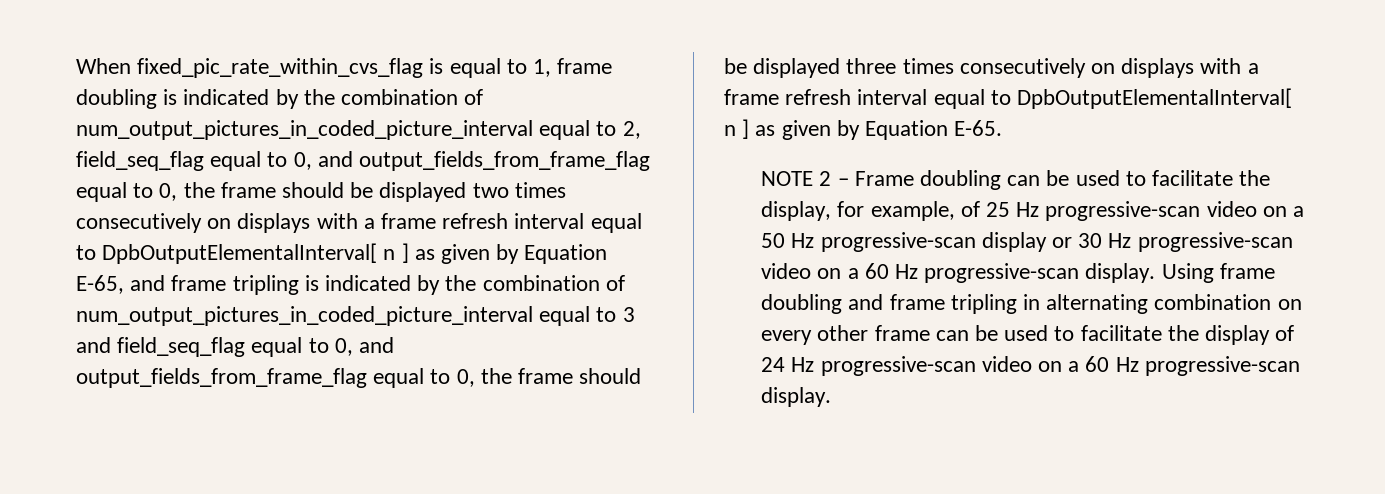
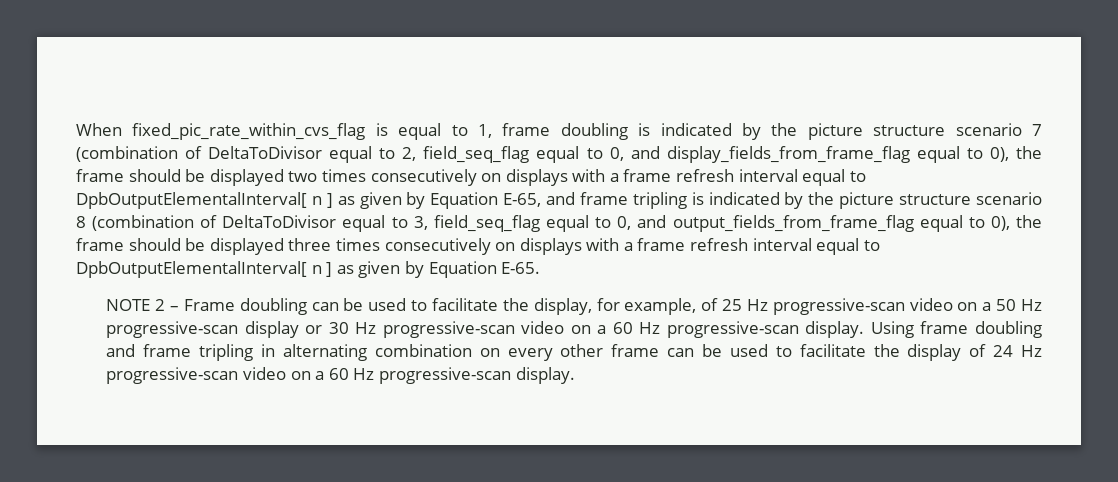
[341,89,484,105] [76,120,533,140] combination of num_output_pictures_in_coded_picture_interval -> [807,123,1042,140] [76,146,323,162] picture structure scenario 7 (combination of DeltaToDivisor
[359,151,651,171] [76,182,178,202] output_fields_from_frame_flag equal to 0, -> [666,146,1009,163] display_fields_from_frame_flag equal to 0),
[482,275,625,291] [76,306,635,326] [76,337,395,357] [76,368,475,388] combination of num_output_pictures_in_coded_picture_interval equal to 3 and field_seq_flag equal to 0, and output_fields_from_frame_flag equal to 0, -> [839,192,1042,209] [76,215,1010,232] picture structure scenario 8 (combination of DeltaToDivisor equal to 3, field_seq_flag equal to 0, and output_fields_from_frame_flag equal to 0),

